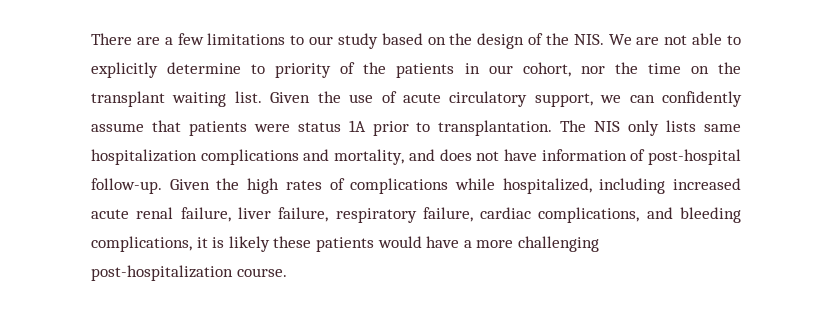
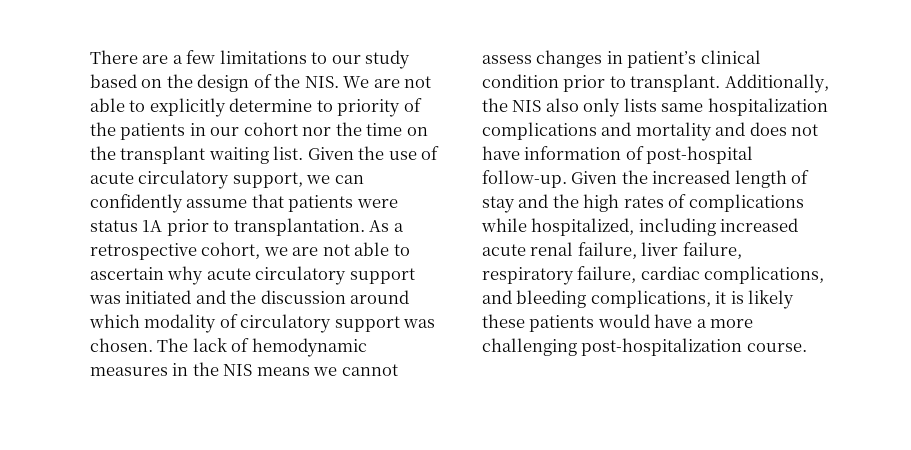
[522,62,571,77] cohort, -> [243,122,298,136] cohort
[560,120,621,132] The NIS -> [369,220,404,232] [90,242,410,260] [90,266,415,285] [89,290,410,304] [89,314,436,333] [90,338,367,357] [90,362,398,376] [482,50,761,68] [482,74,829,93] [482,98,579,112] As a retrospective cohort, we are not able to ascertain why acute circulatory support was initiated and the discussion around which modality of circulatory support was chosen. The lack of hemodynamic measures in the NIS means we cannot assess changes in patient’s clinical condition prior to transplant. Additionally, the NIS also
[334,149,405,165] mortality, -> [635,122,712,141] mortality
(240, 184) none -> [652,170,810,188] [482,194,579,213] increased length of stay and the

